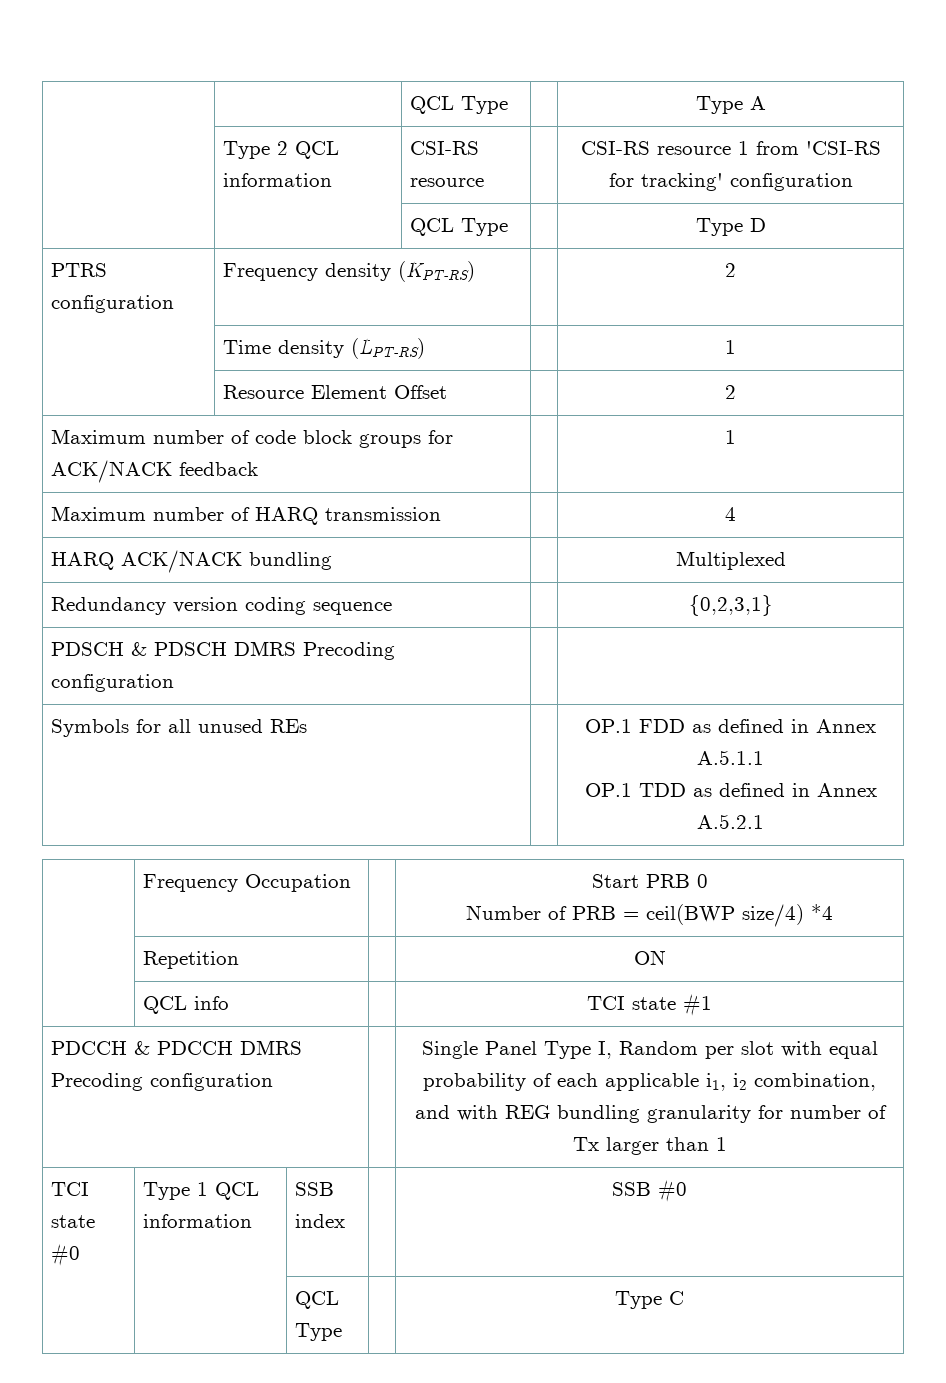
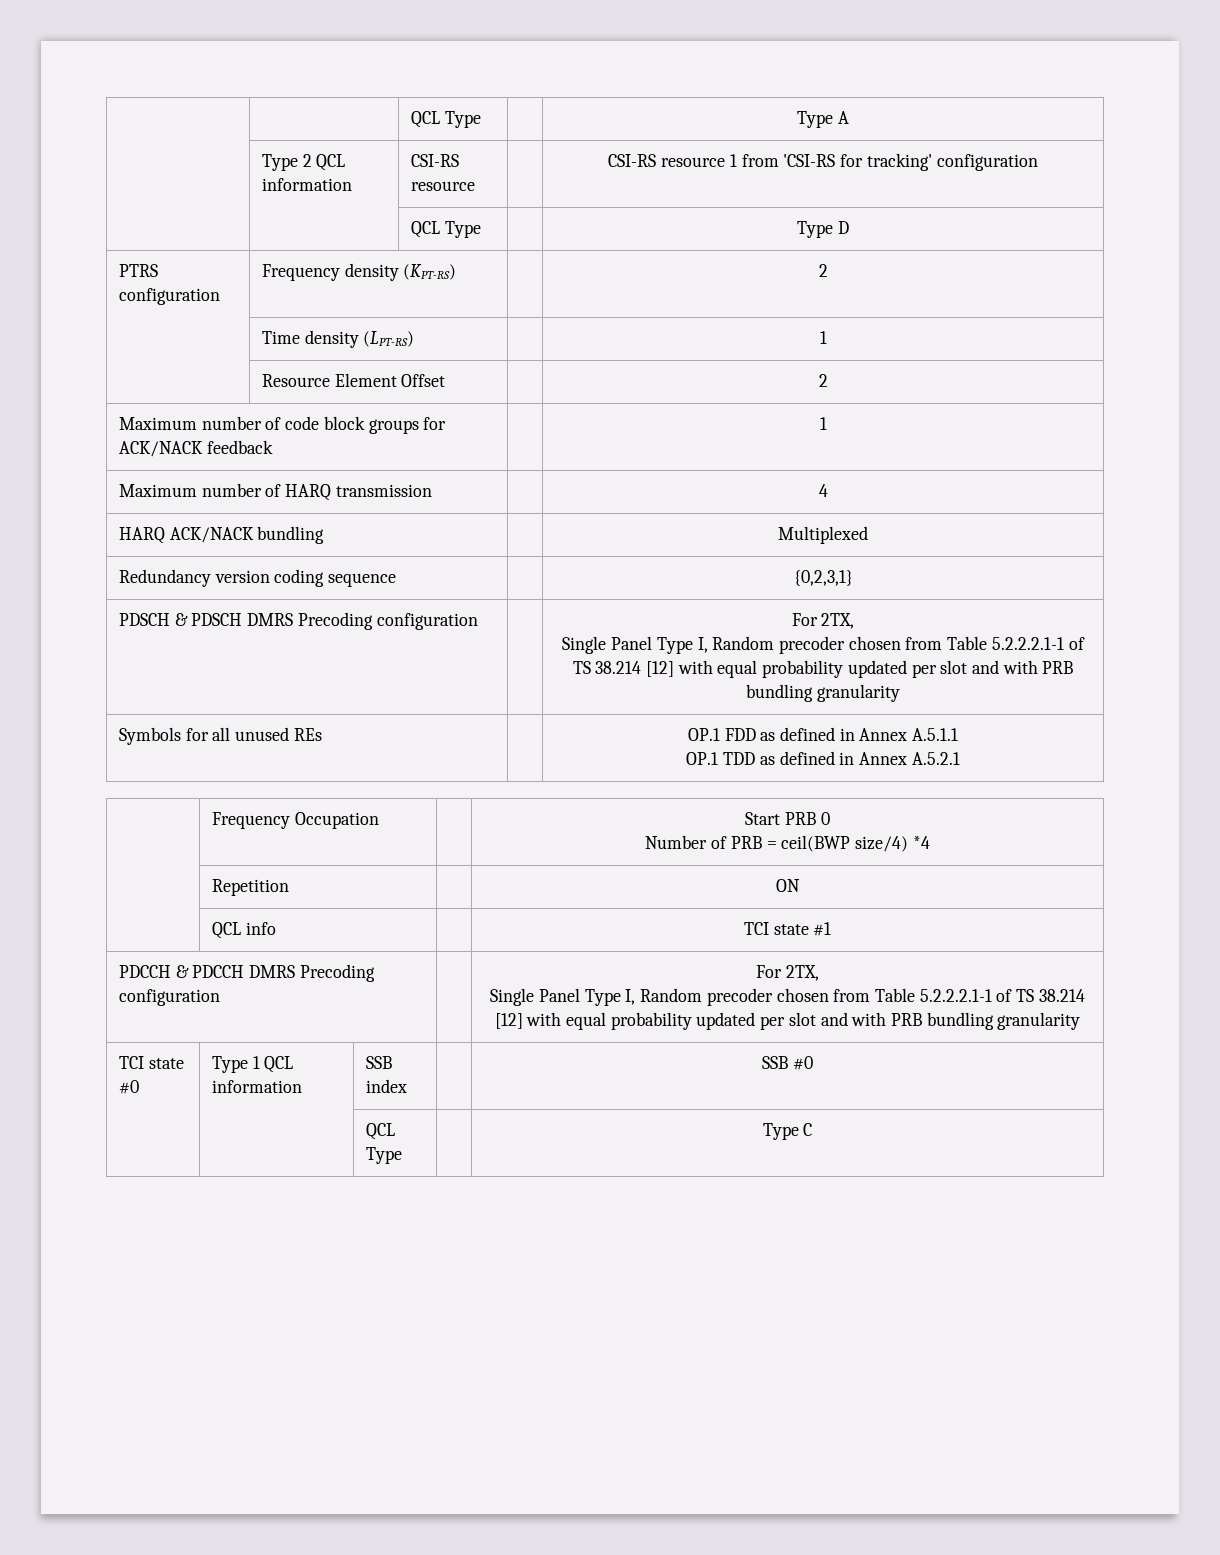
(174, 683) none -> [791,613,855,629] [562,636,1085,654] [572,660,1074,678] [746,684,900,702] For 2TX, // Single Panel Type I, Random precoder chosen from Table 5.2.2.2.1-1 of TS 38.214 [12] with equal probability updated per slot and with PRB bundling granularity
[421,1041,878,1059] [423,1073,876,1091] [414,1105,887,1123] [572,1137,727,1155] Single Panel Type I, Random per slot with equal probability of each applicable i1, i2 combination, and with REG bundling granularity for number of Tx larger than 1 -> [756,965,819,981] [490,988,1085,1006] [494,1012,1081,1030] For 2TX, // Single Panel Type I, Random precoder chosen from Table 5.2.2.2.1-1 of TS 38.214 [12] with equal probability updated per slot and with PRB bundling granularity

